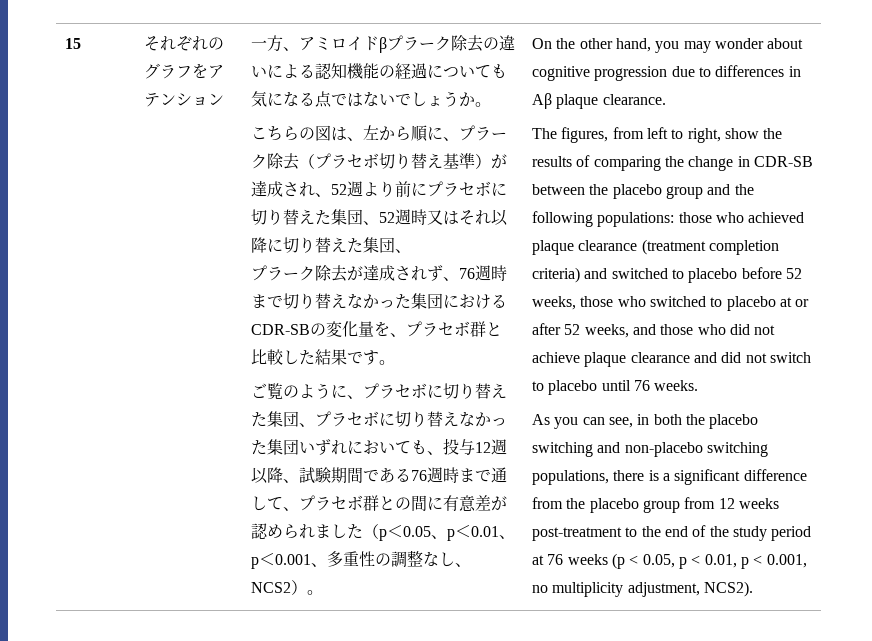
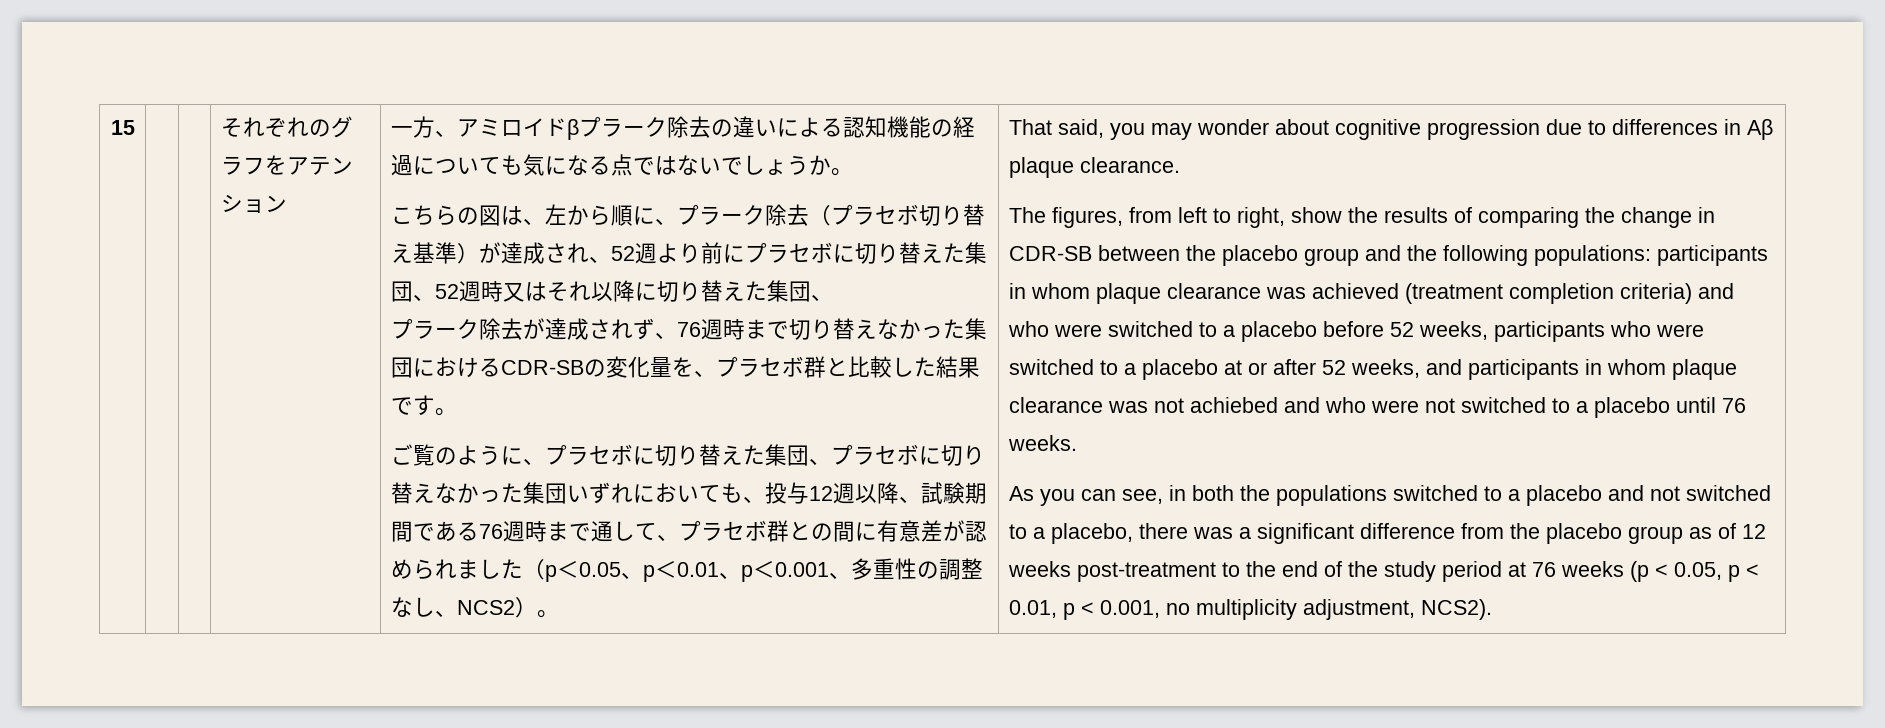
[531,38,651,52] On the other hand, -> [1008,119,1104,138] That said,
[678,212,805,223] [531,240,638,255] those who achieved plaque clearance -> [1656,245,1768,266] [1008,283,1399,304] participants in whom plaque clearance was achieved
[611,268,684,279] switched to -> [1007,321,1235,337] who were switched to a
[580,296,723,307] those who switched to -> [1493,321,1704,342] [1008,359,1136,375] participants who were switched to a
[660,324,776,335] [531,352,811,367] [531,381,544,391] those who did not achieve plaque clearance and did not switch to -> [1467,359,1737,380] [1008,397,1588,413] participants in whom plaque clearance was not achiebed and who were not switched to a
[709,414,759,429] [531,442,768,457] [531,470,659,485] placebo switching and non-placebo switching populations, there is -> [1275,485,1771,506] [1008,523,1233,544] populations switched to a placebo and not switched to a placebo, there was
[684,497,716,509] from -> [1688,523,1736,539] as of

